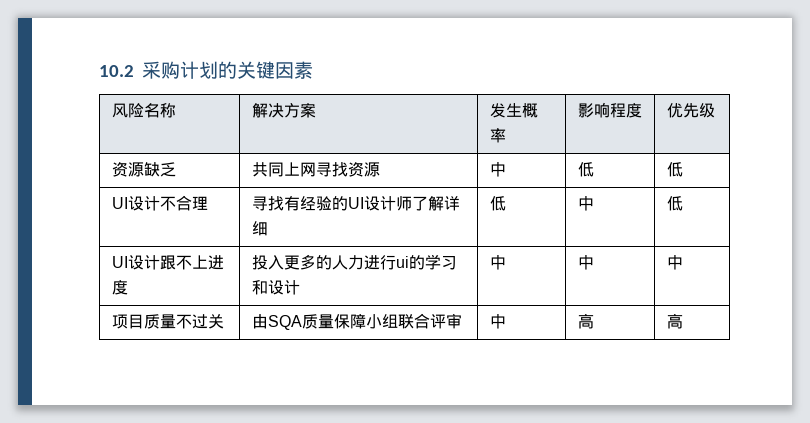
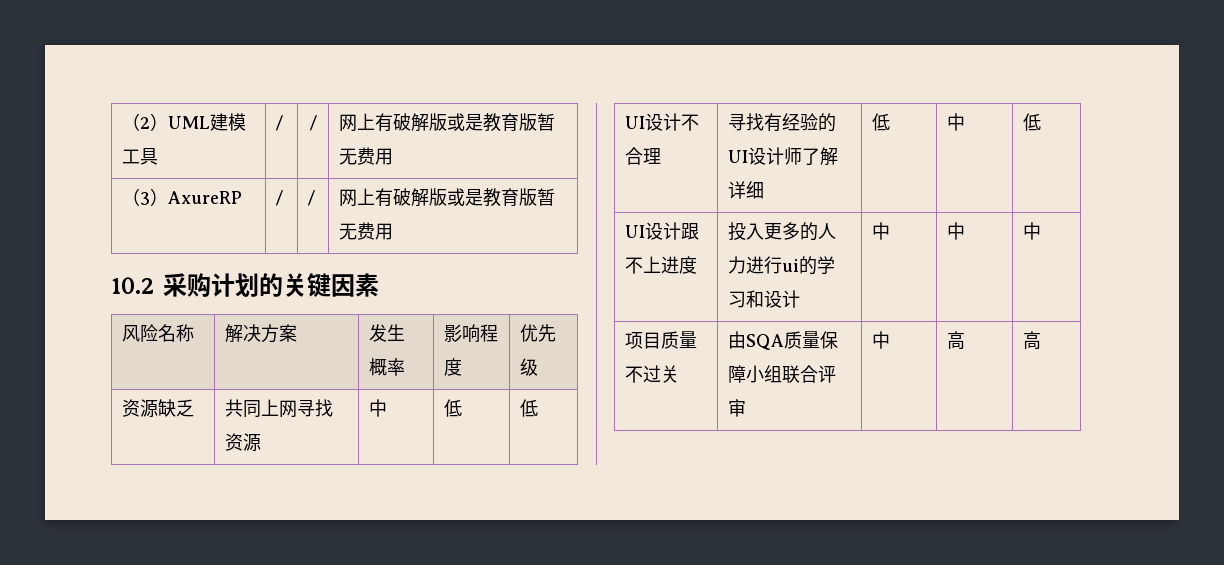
(99, 71) none -> [122,113,247,131] [122,148,159,165] [276,115,284,131] [309,115,317,131] [339,113,556,132] [339,147,394,165] [122,188,243,206] [276,190,284,206] [308,190,316,206] [339,188,556,207] [339,222,394,240] （2）UML建模工具 | / | / | 网上有破解版或是教育版暂无费用 // （3）AxureRP | / | / | 网上有破解版或是教育版暂无费用 //

